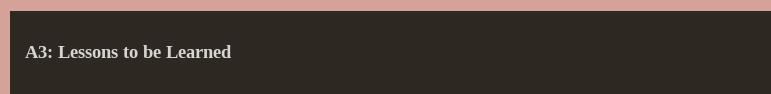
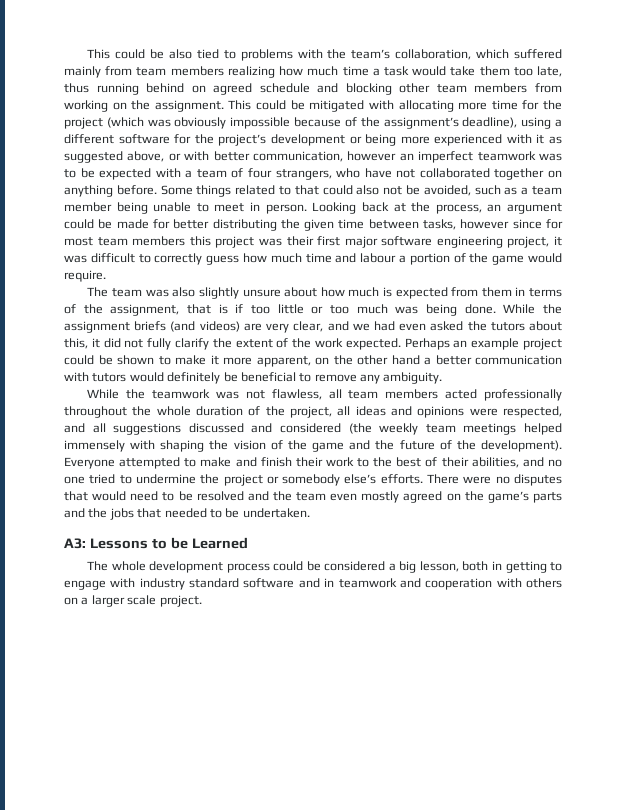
(25, 52) none -> [87,49,562,61] [64,66,563,78] [64,83,562,95] [64,100,563,112] [64,117,562,129] [64,134,562,146] [64,151,562,163] [64,168,562,180] [64,185,563,197] [64,202,563,214] [64,219,564,231] [64,236,562,248] [64,253,563,265] [64,270,106,282] [87,287,562,299] [64,304,562,316] [64,321,563,333] [64,338,563,350] [64,355,562,367] [64,372,443,384] [87,389,562,401] [64,406,562,418] [64,423,563,435] [64,440,562,452] [64,457,562,469] [64,474,563,486] [64,491,562,503] [64,508,310,520] This could be also tied to problems with the team’s collaboration, which suffered mainly from team members realizing how much time a task would take them too late, thus running behind on agreed schedule and blocking other team members from working on the assignment. This could be mitigated with allocating more time for the project (which was obviously impossible because of the assignment’s deadline), using a different software for the project’s development or being more experienced with it as suggested above, or with better communication, however an imperfect teamwork was to be expected with a team of four strangers, who have not collaborated together on anything before. Some things related to that could also not be avoided, such as a team member being unable to meet in person. Looking back at the process, an argument could be made for better distributing the given time between tasks, however since for most team members this project was their first major software engineering project, it was difficult to correctly guess how much time and labour a portion of the game would require. // The team was also slightly unsure about how much is expected from them in terms of the assignment, that is if too little or too much was being done. While the assignment briefs (and videos) are very clear, and we had even asked the tutors about this, it did not fully clarify the extent of the work expected. Perhaps an example project could be shown to make it more apparent, on the other hand a better communication with tutors would definitely be beneficial to remove any ambiguity. // While the teamwork was not flawless, all team members acted professionally throughout the whole duration of the project, all ideas and opinions were respected, and all suggestions discussed and considered (the weekly team meetings helped immensely with shaping the vision of the game and the future of the development). Everyone attempted to make and finish their work to the best of their abilities, and no one tried to undermine the project or somebody else’s efforts. There were no disputes that would need to be resolved and the team even mostly agreed on the game’s parts and the jobs that needed to be undertaken. //
(232, 51) none -> [87,561,562,573] [64,578,562,590] [64,595,202,607] // The whole development process could be considered a big lesson, both in getting to engage with industry standard software and in teamwork and cooperation with others on a larger scale project.

